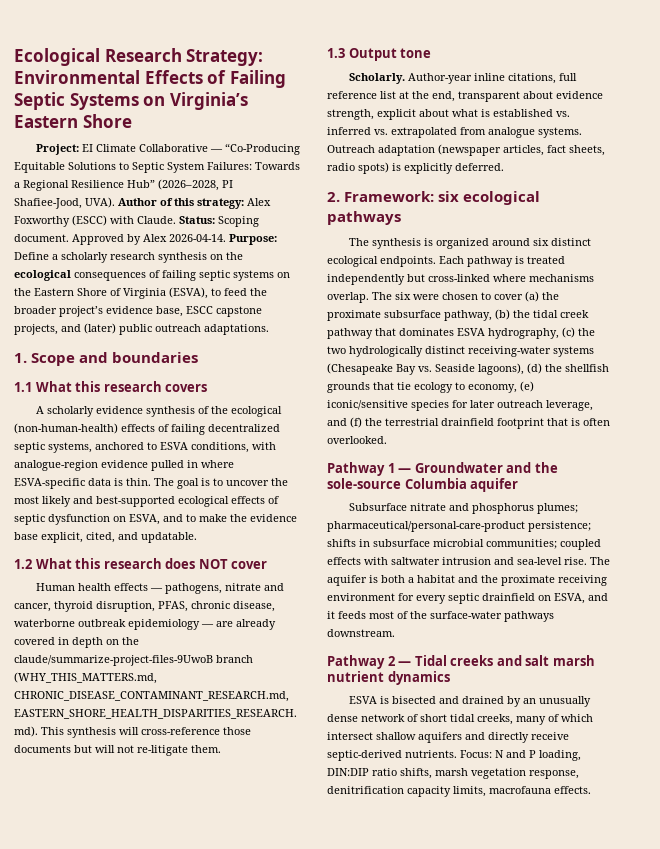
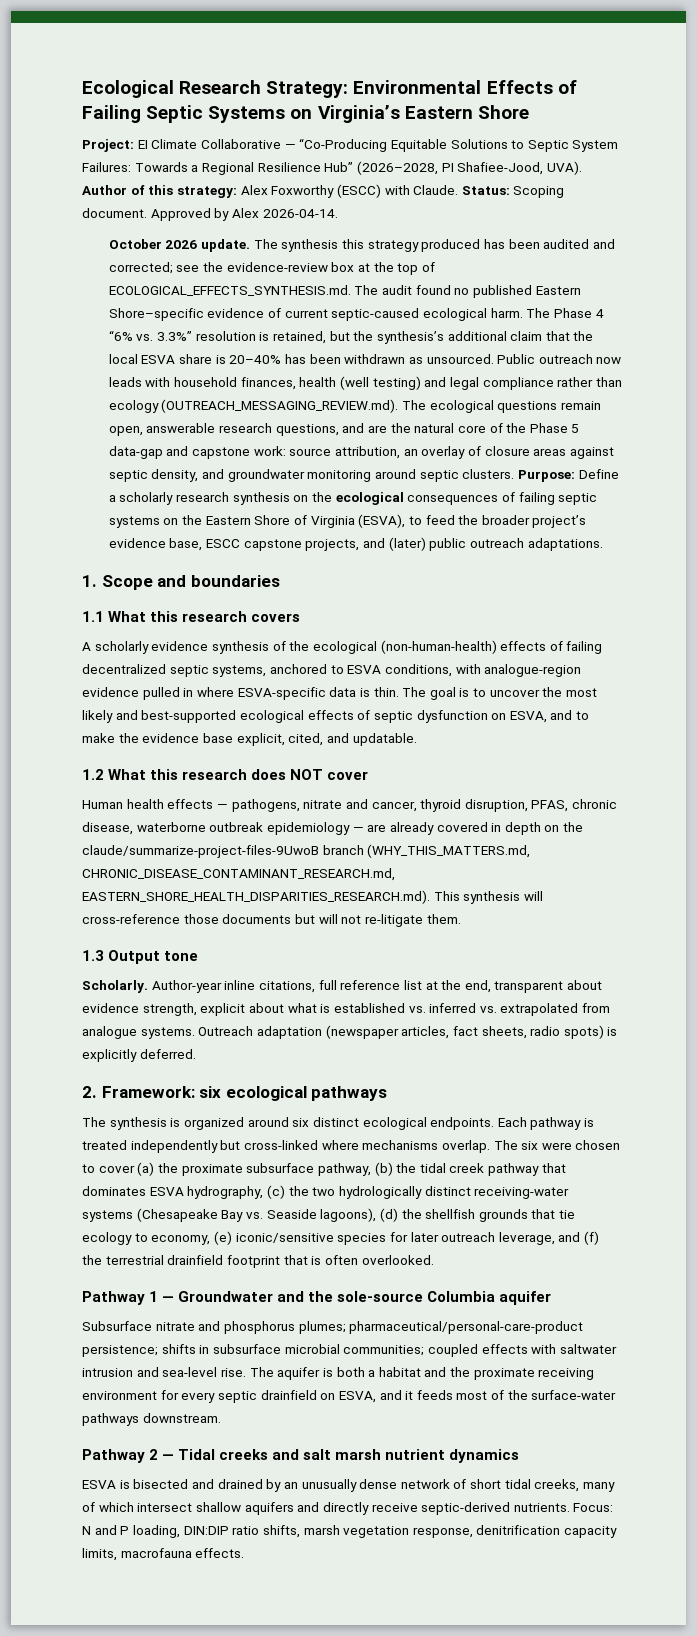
(226, 238) none -> [108,239,615,252] [108,262,435,275] [108,285,581,298] [108,308,604,321] [108,330,594,344] [108,354,622,364] [108,376,622,390] [108,399,601,413] [108,423,580,436] [108,446,614,459] [108,469,515,482] // October 2026 update. The synthesis this strategy produced has been audited and corrected; see the evidence-review box at the top of ECOLOGICAL_EFFECTS_SYNTHESIS.md. The audit found no published Eastern Shore–specific evidence of current septic-caused ecological harm. The Phase 4 “6% vs. 3.3%” resolution is retained, but the synthesis’s additional claim that the local ESVA share is 20–40% has been withdrawn as unsourced. Public outreach now leads with household finances, health (well testing) and legal compliance rather than ecology (OUTREACH_MESSAGING_REVIEW.md). The ecological questions remain open, answerable research questions, and are the natural core of the Phase 5 data-gap and capstone work: source attribution, an overlay of closure areas against septic density, and groundwater monitoring around septic clusters.

